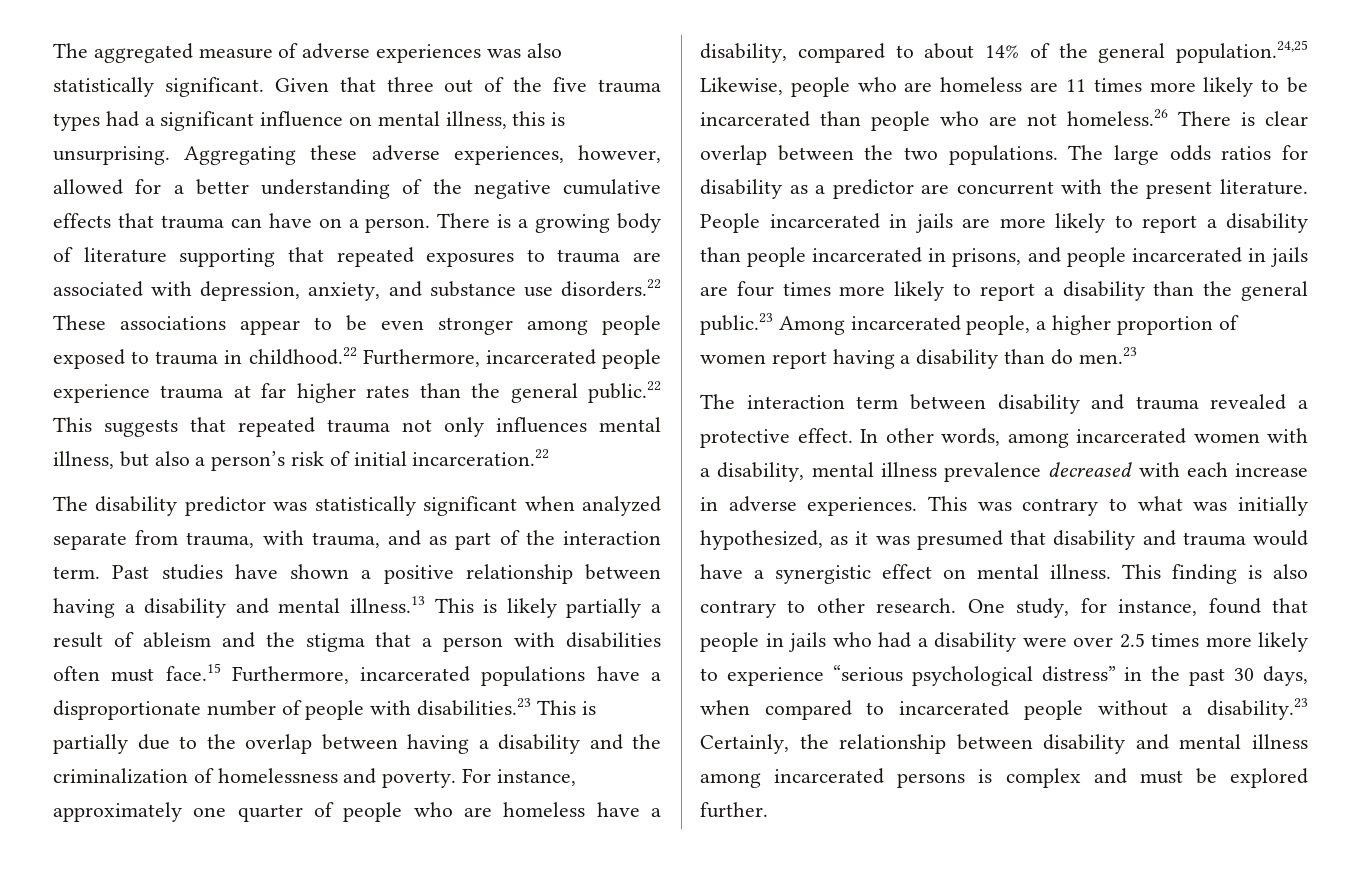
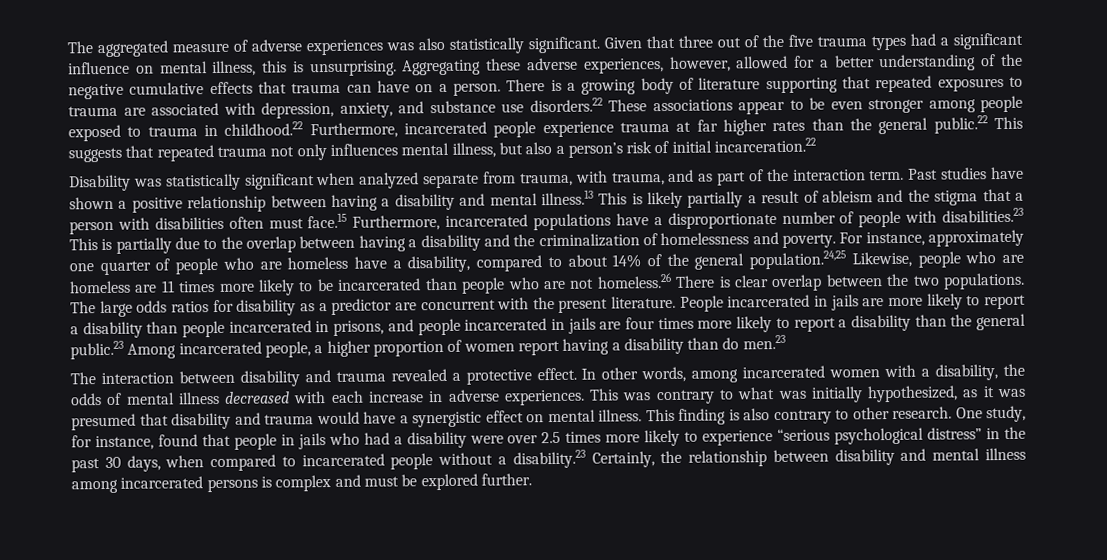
[53,496,266,516] The disability predictor -> [69,174,131,192] Disability
[856,396,899,409] term -> (174, 378) none
[811,462,1041,482] mental illness prevalence -> [1002,363,1025,377] [70,391,220,406] the odds of mental illness

